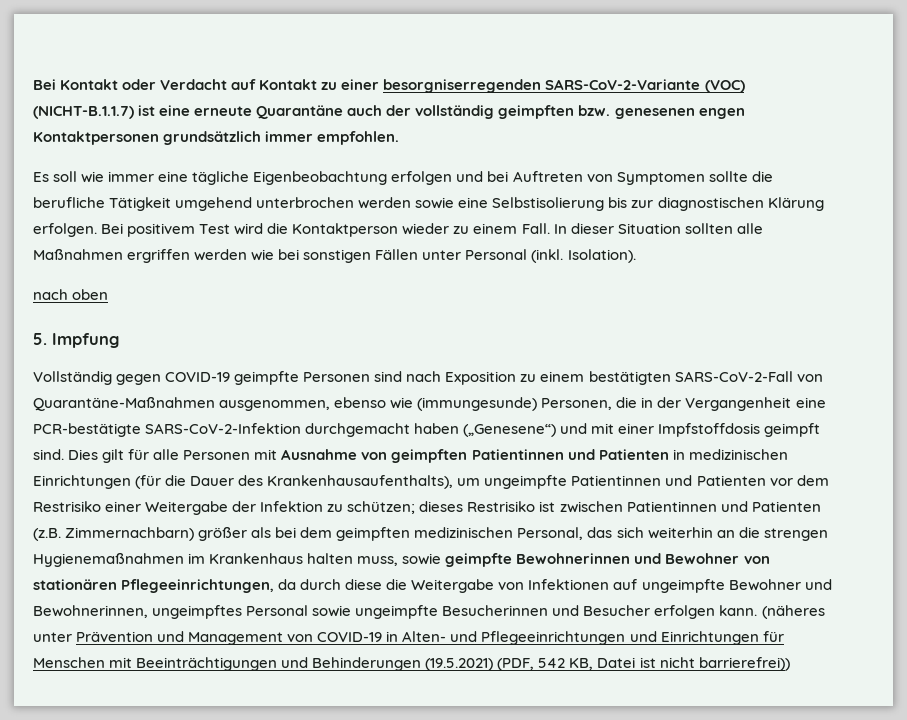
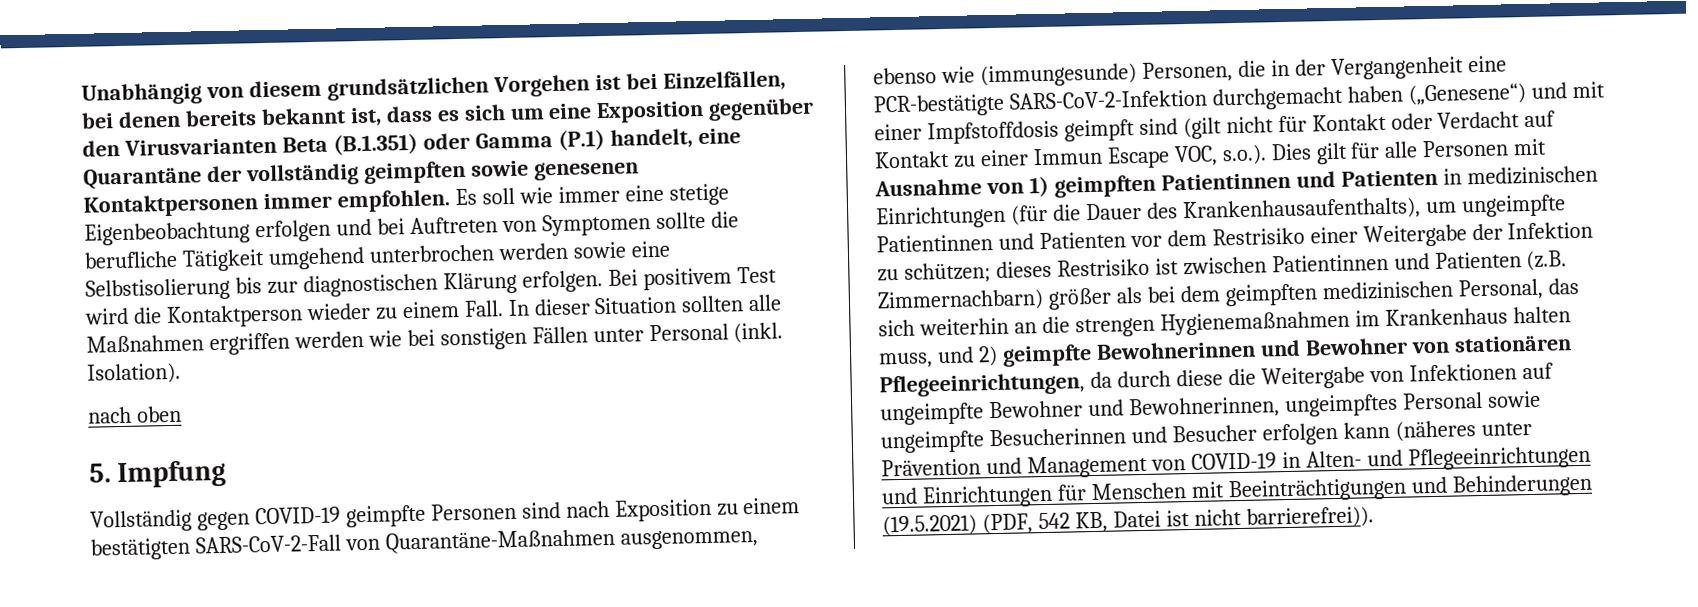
[33,79,745,93] [33,105,745,119] [33,131,262,145] Bei Kontakt oder Verdacht auf Kontakt zu einer besorgniserregenden SARS-CoV-2-Variante (VOC) (NICHT-B.1.1.7) ist eine erneute Quarantäne auch der vollständig geimpften bzw. genesenen engen Kontaktpersonen grundsätzlich -> [81,70,786,106] [81,97,815,129] [82,128,741,157] [83,160,639,190] [83,193,259,218] Unabhängig von diesem grundsätzlichen Vorgehen ist bei Einzelfällen, bei denen bereits bekannt ist, dass es sich um eine Exposition gegenüber den Virusvarianten Beta (B.1.351) oder Gamma (P.1) handelt, eine Quarantäne der vollständig geimpften sowie genesenen Kontaktpersonen
(400, 138) // -> (450, 201) none
[192,171,250,185] tägliche -> [668,183,729,206] stetige
[33,449,64,460] sind. -> [1138,110,1557,140] [874,144,1267,169] sind (gilt nicht für Kontakt oder Verdacht auf Kontakt zu einer Immun Escape VOC, s.o.).
(388, 456) none -> [1028,175,1049,198] 1)
[402,553,442,565] sowie -> [936,345,998,367] und 2)
[719,605,758,616] kann. -> [1342,421,1390,439] kann
[698,657,790,671] barrierefrei)) -> [1245,506,1374,529] barrierefrei)).

